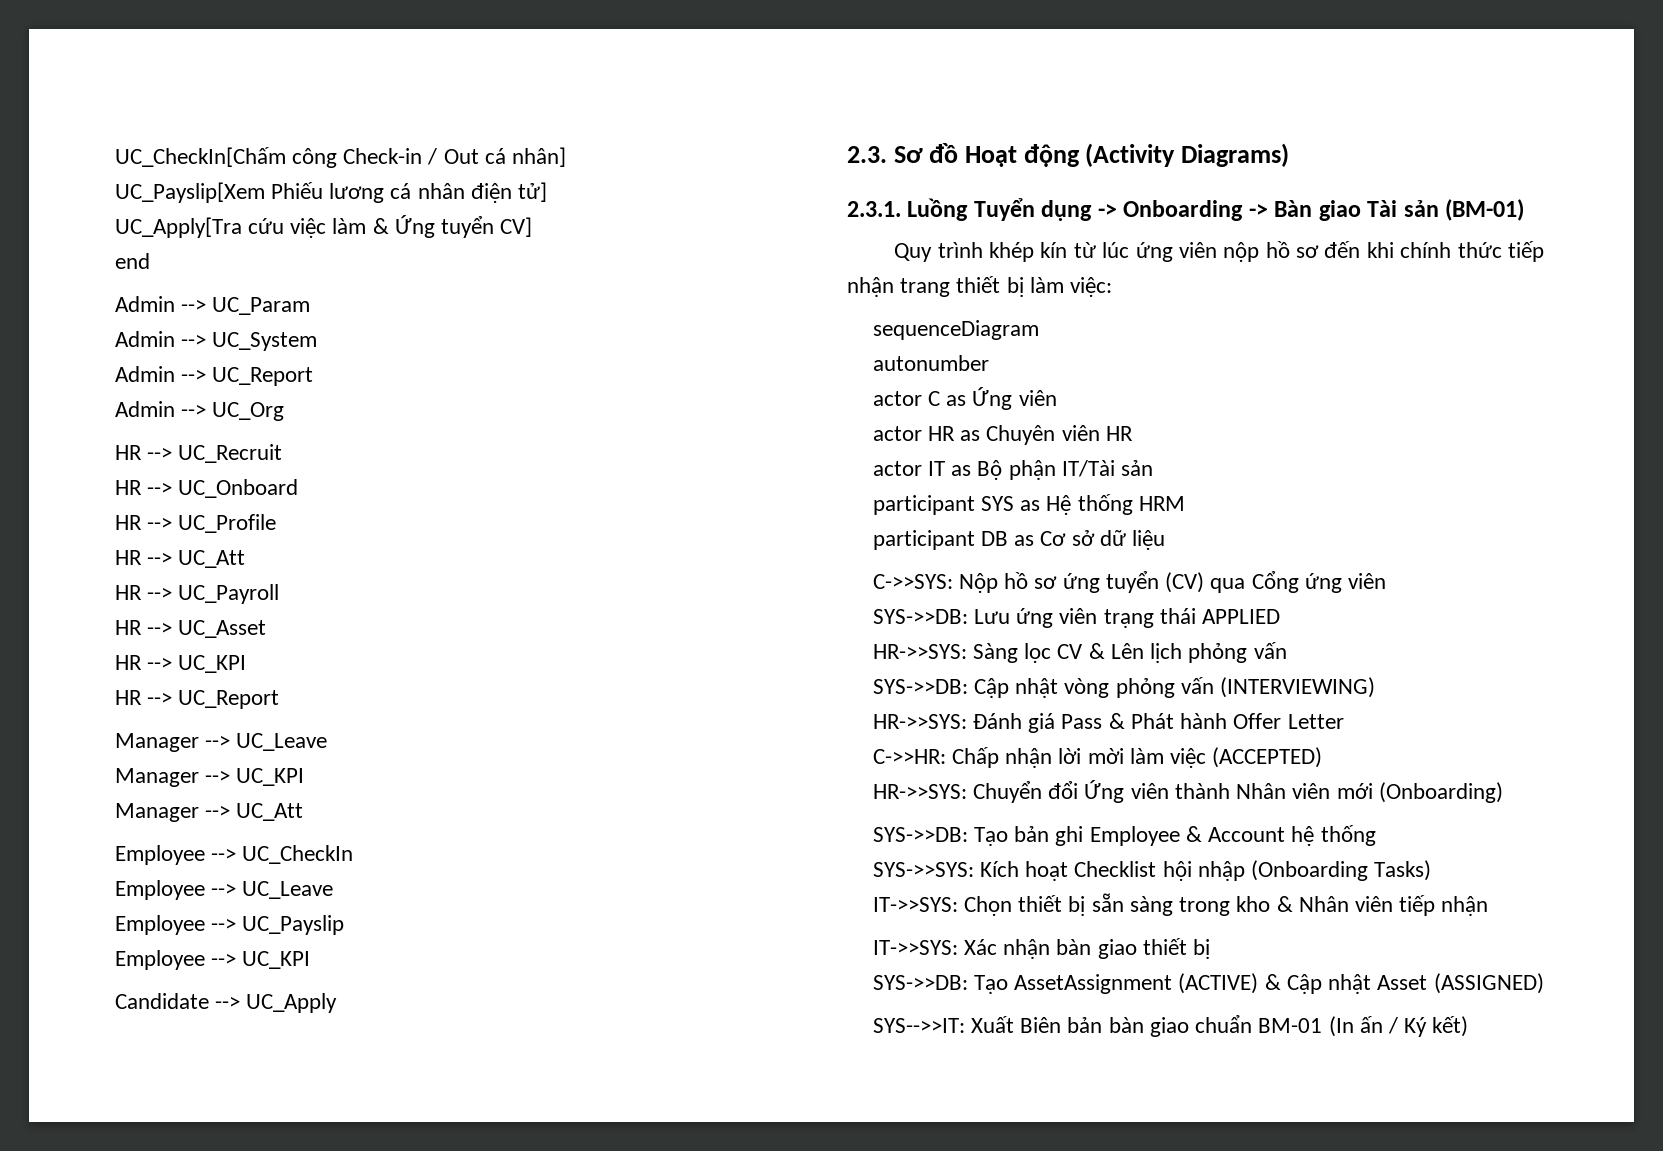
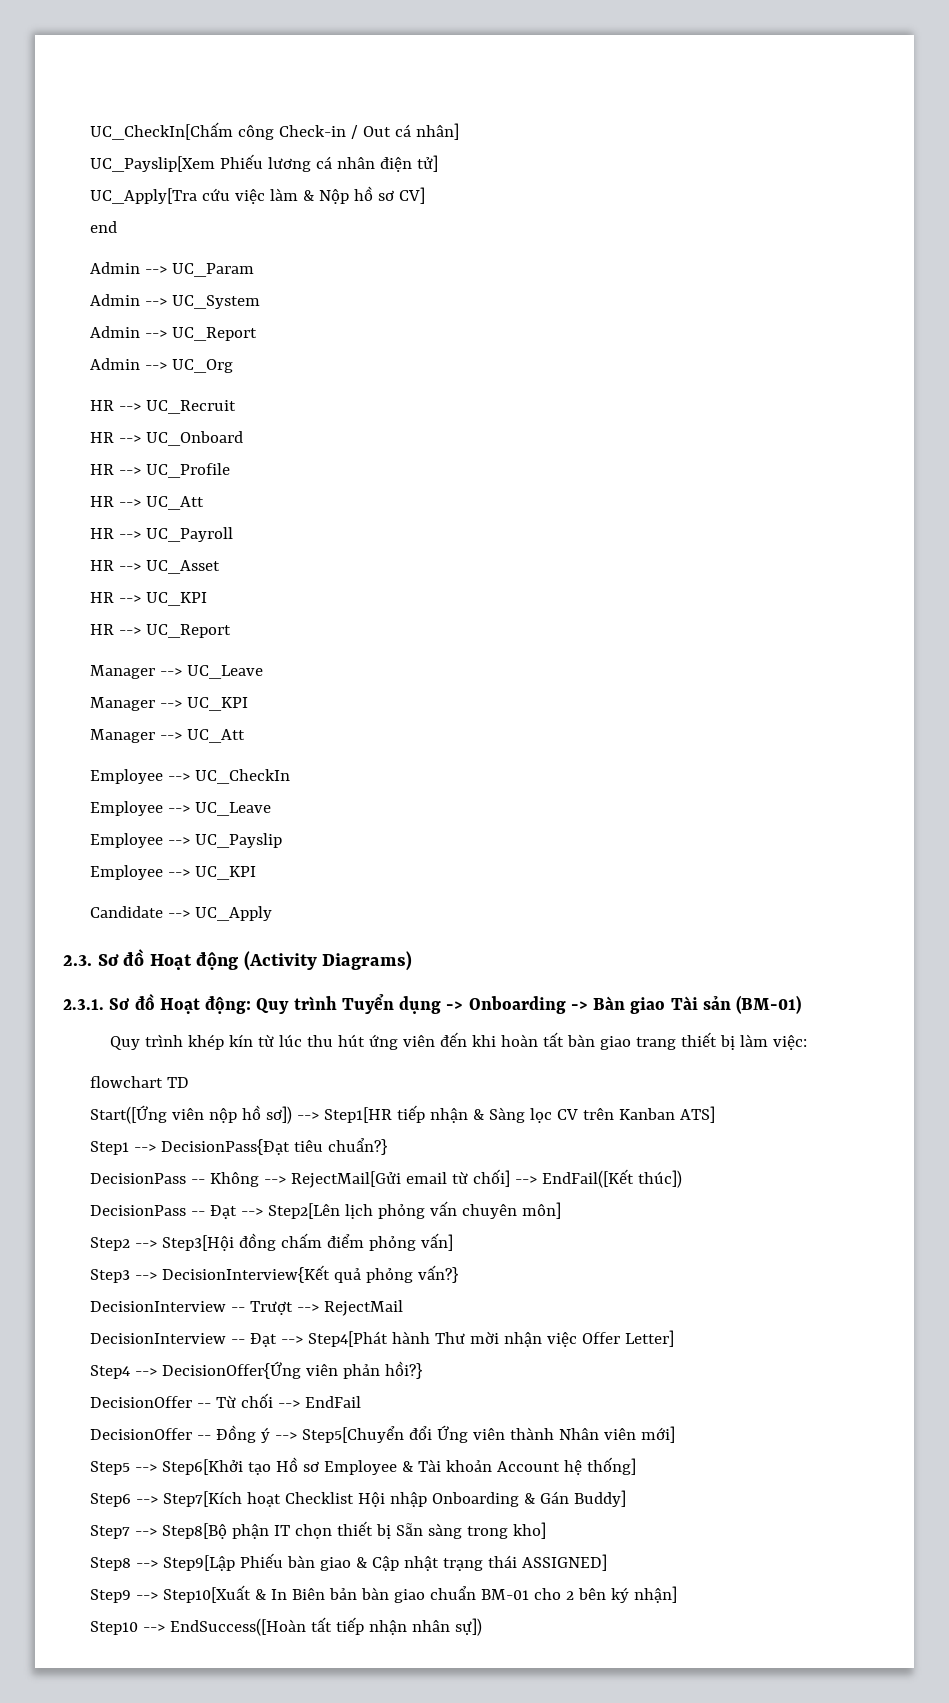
[394,215,495,238] Ứng tuyển -> [319,186,395,204] Nộp hồ sơ
[907,198,969,221] Luồng -> [109,994,337,1014] Sơ đồ Hoạt động: Quy trình
[1135,241,1544,262] [847,277,894,297] ứng viên nộp hồ sơ đến khi chính thức tiếp nhận -> [306,1032,631,1050] thu hút ứng viên đến khi hoàn tất bàn giao
[872,320,1039,340] [872,355,989,371] [872,387,1057,410] [872,425,1133,445] [872,460,1154,480] [872,494,1185,515] [872,530,1166,550] [872,571,1386,593] [872,608,1281,628] [872,642,1287,663] [872,677,1376,698] [872,713,1344,733] [872,747,1323,768] [872,781,1043,803] sequenceDiagram // autonumber // actor C as Ứng viên // actor HR as Chuyên viên HR // actor IT as Bộ phận IT/Tài sản // participant SYS as Hệ thống HRM // participant DB as Cơ sở dữ liệu // C->>SYS: Nộp hồ sơ ứng tuyển (CV) qua Cổng ứng viên // SYS->>DB: Lưu ứng viên trạng thái APPLIED // HR->>SYS: Sàng lọc CV & Lên lịch phỏng vấn // SYS->>DB: Cập nhật vòng phỏng vấn (INTERVIEWING) // HR->>SYS: Đánh giá Pass & Phát hành Offer Letter // C->>HR: Chấp nhận lời mời làm việc (ACCEPTED) // HR->>SYS: Chuyển -> [90,1076,190,1088] [90,1105,716,1124] [90,1138,388,1155] [90,1169,683,1188] [90,1201,562,1219] [90,1233,454,1251] [90,1265,459,1283] [90,1300,404,1316] [90,1330,675,1347] [90,1361,423,1379] [90,1393,362,1408] [90,1425,405,1443] flowchart TD // Start([Ứng viên nộp hồ sơ]) --> Step1[HR tiếp nhận & Sàng lọc CV trên Kanban ATS] // Step1 --> DecisionPass{Đạt tiêu chuẩn?} // DecisionPass -- Không --> RejectMail[Gửi email từ chối] --> EndFail([Kết thúc]) // DecisionPass -- Đạt --> Step2[Lên lịch phỏng vấn chuyên môn] // Step2 --> Step3[Hội đồng chấm điểm phỏng vấn] // Step3 --> DecisionInterview{Kết quả phỏng vấn?} // DecisionInterview -- Trượt --> RejectMail // DecisionInterview -- Đạt --> Step4[Phát hành Thư mời nhận việc Offer Letter] // Step4 --> DecisionOffer{Ứng viên phản hồi?} // DecisionOffer -- Từ chối --> EndFail // DecisionOffer -- Đồng ý --> Step5[Chuyển
[1336,782,1503,803] [872,825,1376,846] [872,860,1432,881] [872,893,1124,916] mới (Onboarding) // SYS->>DB: Tạo bản ghi Employee & Account hệ thống // SYS->>SYS: Kích hoạt Checklist hội nhập (Onboarding Tasks) // IT->>SYS: Chọn thiết bị sẵn -> [641,1426,676,1443] [90,1457,637,1475] [90,1490,627,1507] [90,1521,424,1539] mới] // Step5 --> Step6[Khởi tạo Hồ sơ Employee & Tài khoản Account hệ thống] // Step6 --> Step7[Kích hoạt Checklist Hội nhập Onboarding & Gán Buddy] // Step7 --> Step8[Bộ phận IT chọn thiết bị Sẵn
[1236,895,1489,916] [872,938,1211,959] [872,973,1544,994] [872,1016,1015,1033] kho & Nhân viên tiếp nhận // IT->>SYS: Xác nhận bàn giao thiết bị // SYS->>DB: Tạo AssetAssignment (ACTIVE) & Cập nhật Asset (ASSIGNED) // SYS-->>IT: Xuất -> [513,1522,547,1539] [90,1553,608,1571] [90,1585,288,1603] kho] // Step8 --> Step9[Lập Phiếu bàn giao & Cập nhật trạng thái ASSIGNED] // Step9 --> Step10[Xuất & In
[1328,1016,1469,1037] (In ấn / Ký kết) -> [534,1586,678,1603] [90,1617,483,1636] cho 2 bên ký nhận] // Step10 --> EndSuccess([Hoàn tất tiếp nhận nhân sự])

